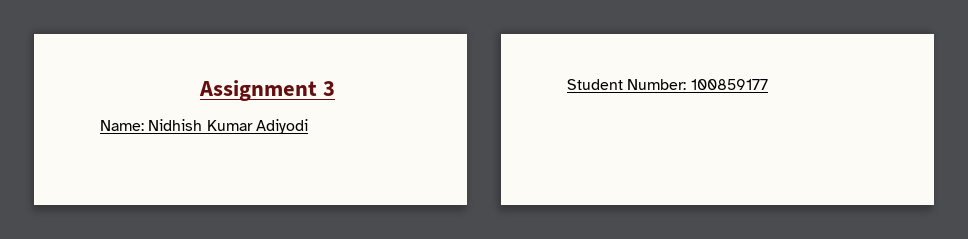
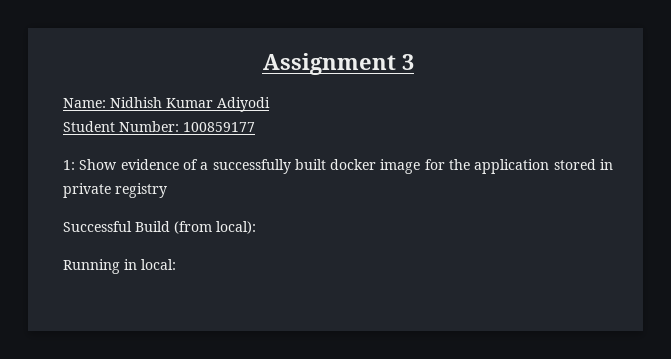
(768, 84) none -> [63,159,614,174] [63,183,167,198] [63,221,256,234] [63,259,176,274] // 1: Show evidence of a successfully built docker image for the application stored in private registry // Successful Build (from local): // Running in local:

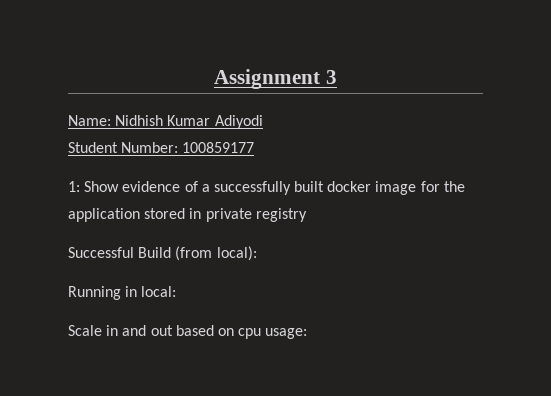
(176, 264) none -> [68,325,308,339] // Scale in and out based on cpu usage:

